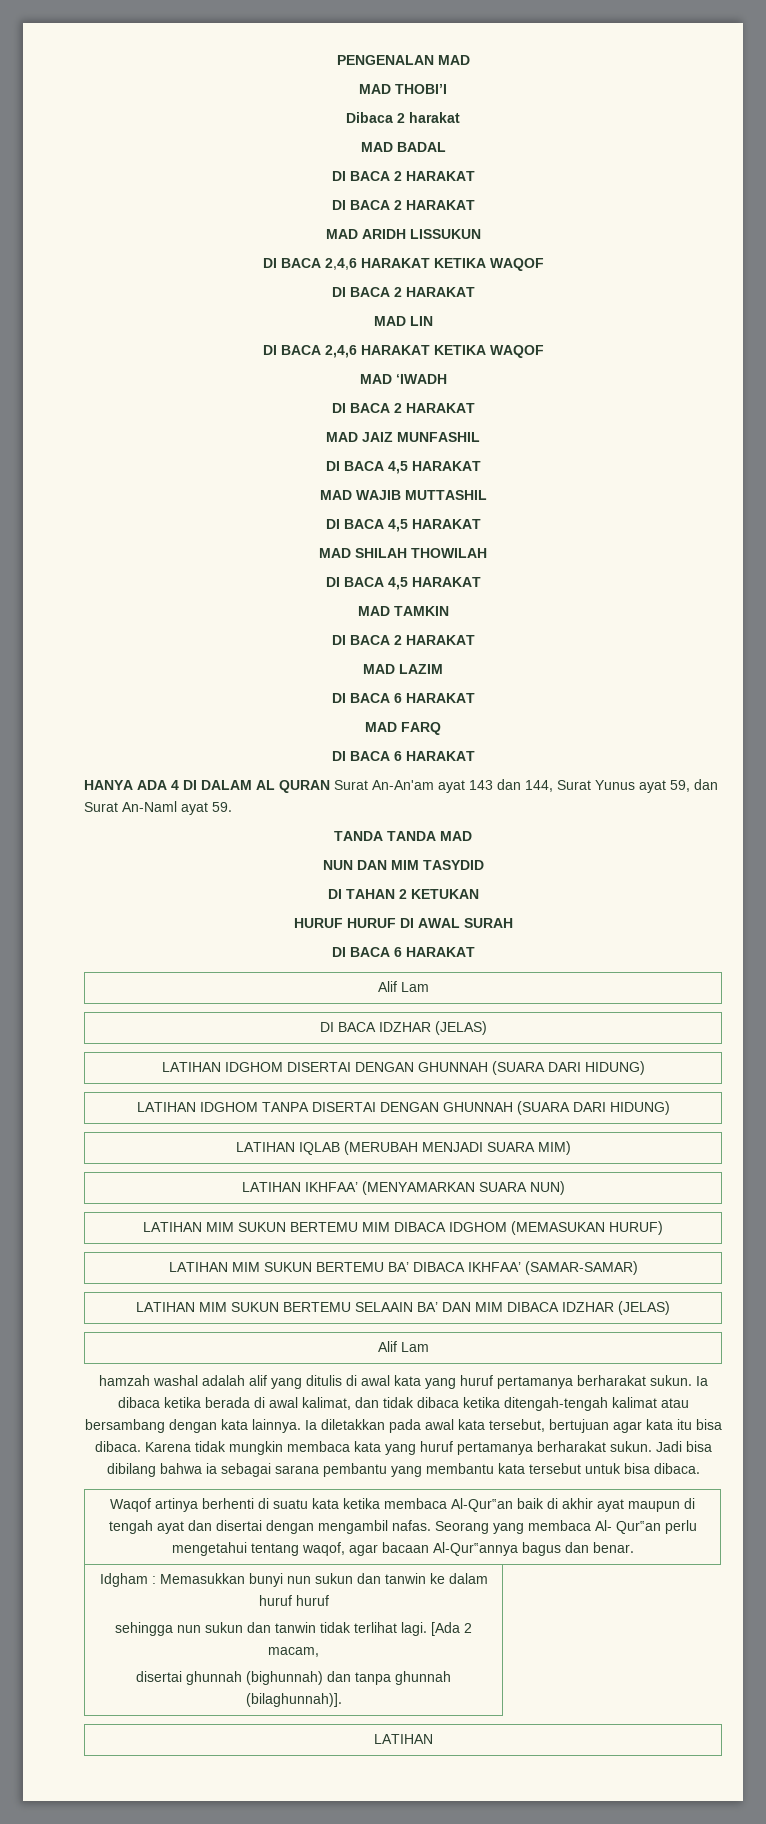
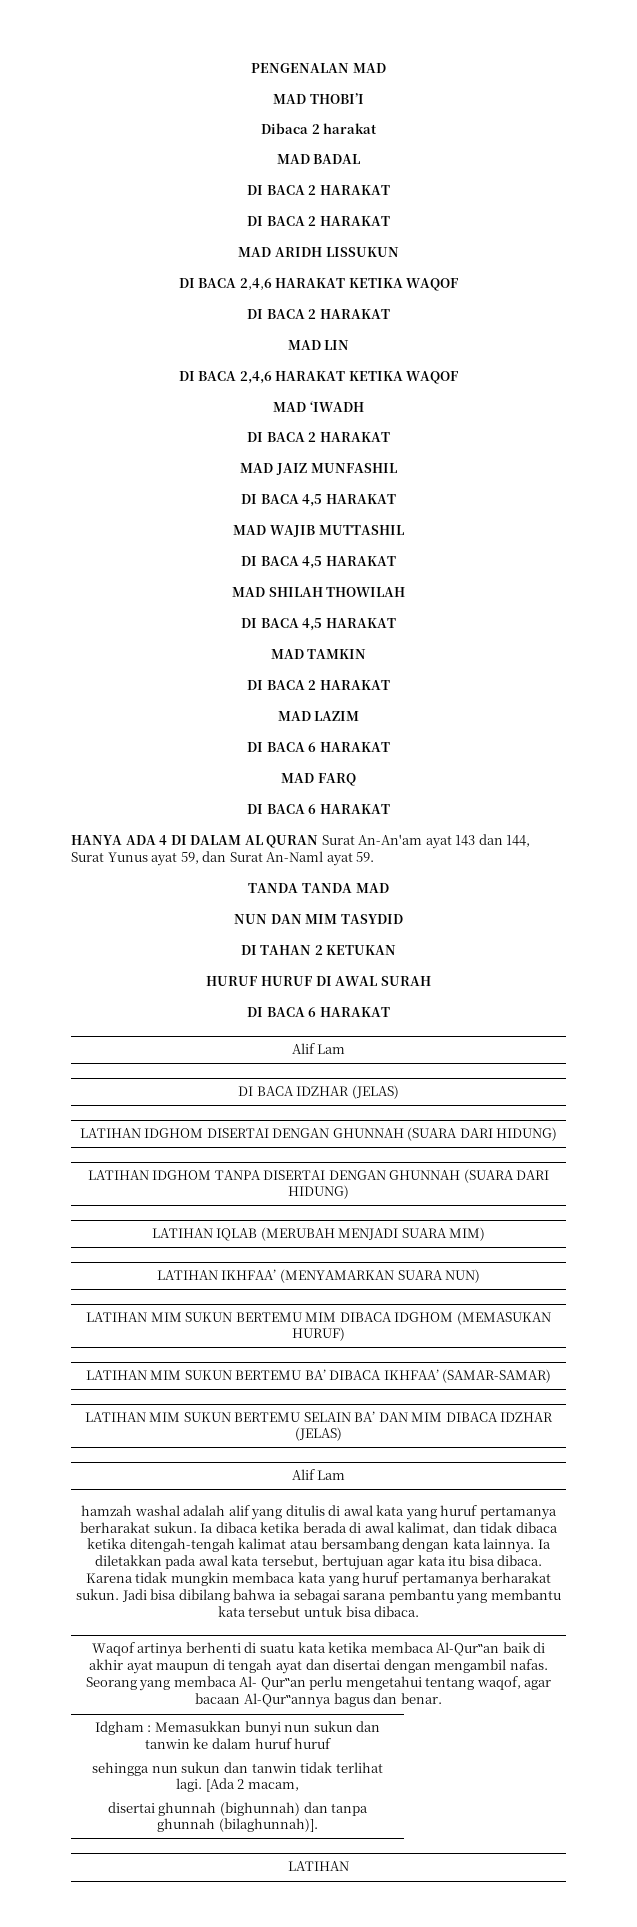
[355,1302,413,1312] SELAAIN -> [303,1412,351,1422] SELAIN

